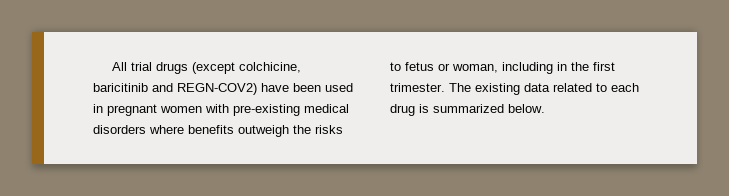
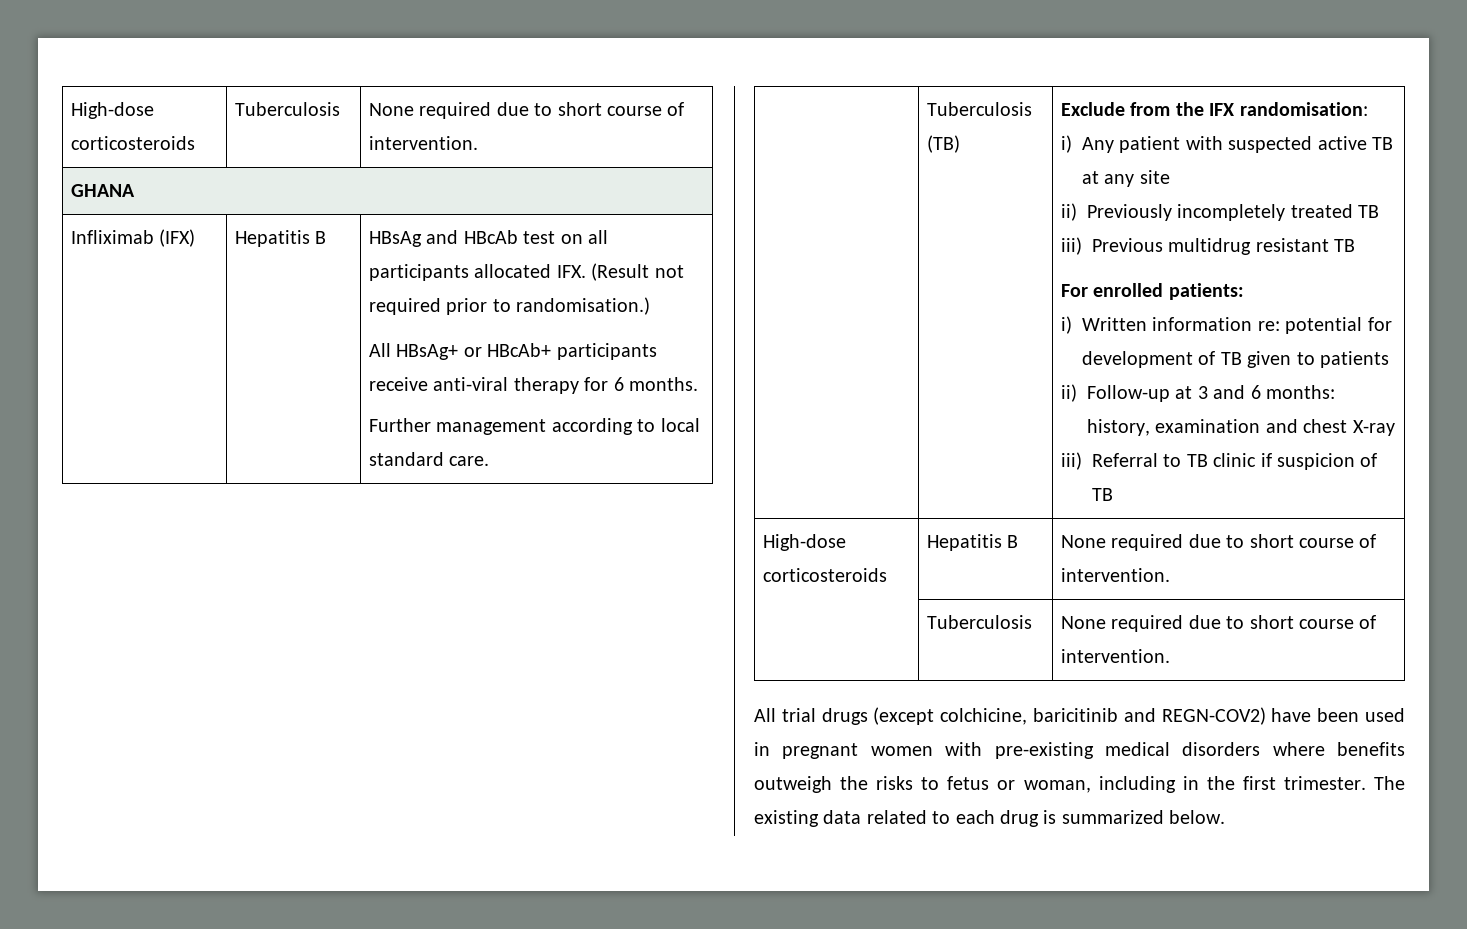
(111, 66) none -> [70,102,154,119] [70,136,195,150] [234,102,340,116] [368,102,685,119] [368,136,478,150] [70,184,135,197] [70,229,196,247] [234,230,327,247] [368,230,608,247] [368,263,684,281] [368,297,651,315] [368,343,657,360] [368,377,698,394] [368,418,700,435] [368,452,490,466] [926,102,1032,116] [926,135,960,153] [1060,102,1368,116] [1060,135,1393,153] [1081,170,1170,187] [1060,203,1380,221] [1060,237,1356,255] [1060,283,1244,300] [1060,316,1392,334] [1081,351,1389,368] [1060,384,1335,402] [1086,419,1395,436] [1060,452,1378,470] [1091,488,1113,501] [762,534,846,551] [762,568,887,582] [926,534,1019,551] [1060,534,1377,551] [1060,568,1170,582] [926,615,1032,629] [1060,615,1377,632] [1060,649,1170,663] High-dose corticosteroids | Tuberculosis | None required due to short course of intervention. // GHANA // Infliximab (IFX) | Hepatitis B | HBsAg and HBcAb test on all participants allocated IFX. (Result not required prior to randomisation.) // All HBsAg+ or HBcAb+ participants receive anti-viral therapy for 6 months. // Further management according to local standard care. // | Tuberculosis (TB) | Exclude from the IFX randomisation: // i) Any patient with suspected active TB at any site // ii) Previously incompletely treated TB // iii) Previous multidrug resistant TB // For enrolled patients: // i) Written information re: potential for development of TB given to patients // ii) Follow-up at 3 and 6 months: history, examination and chest X-ray // iii) Referral to TB clinic if suspicion of TB // High-dose corticosteroids | Hepatitis B | None required due to short course of intervention. // | Tuberculosis | None required due to short course of intervention. //

